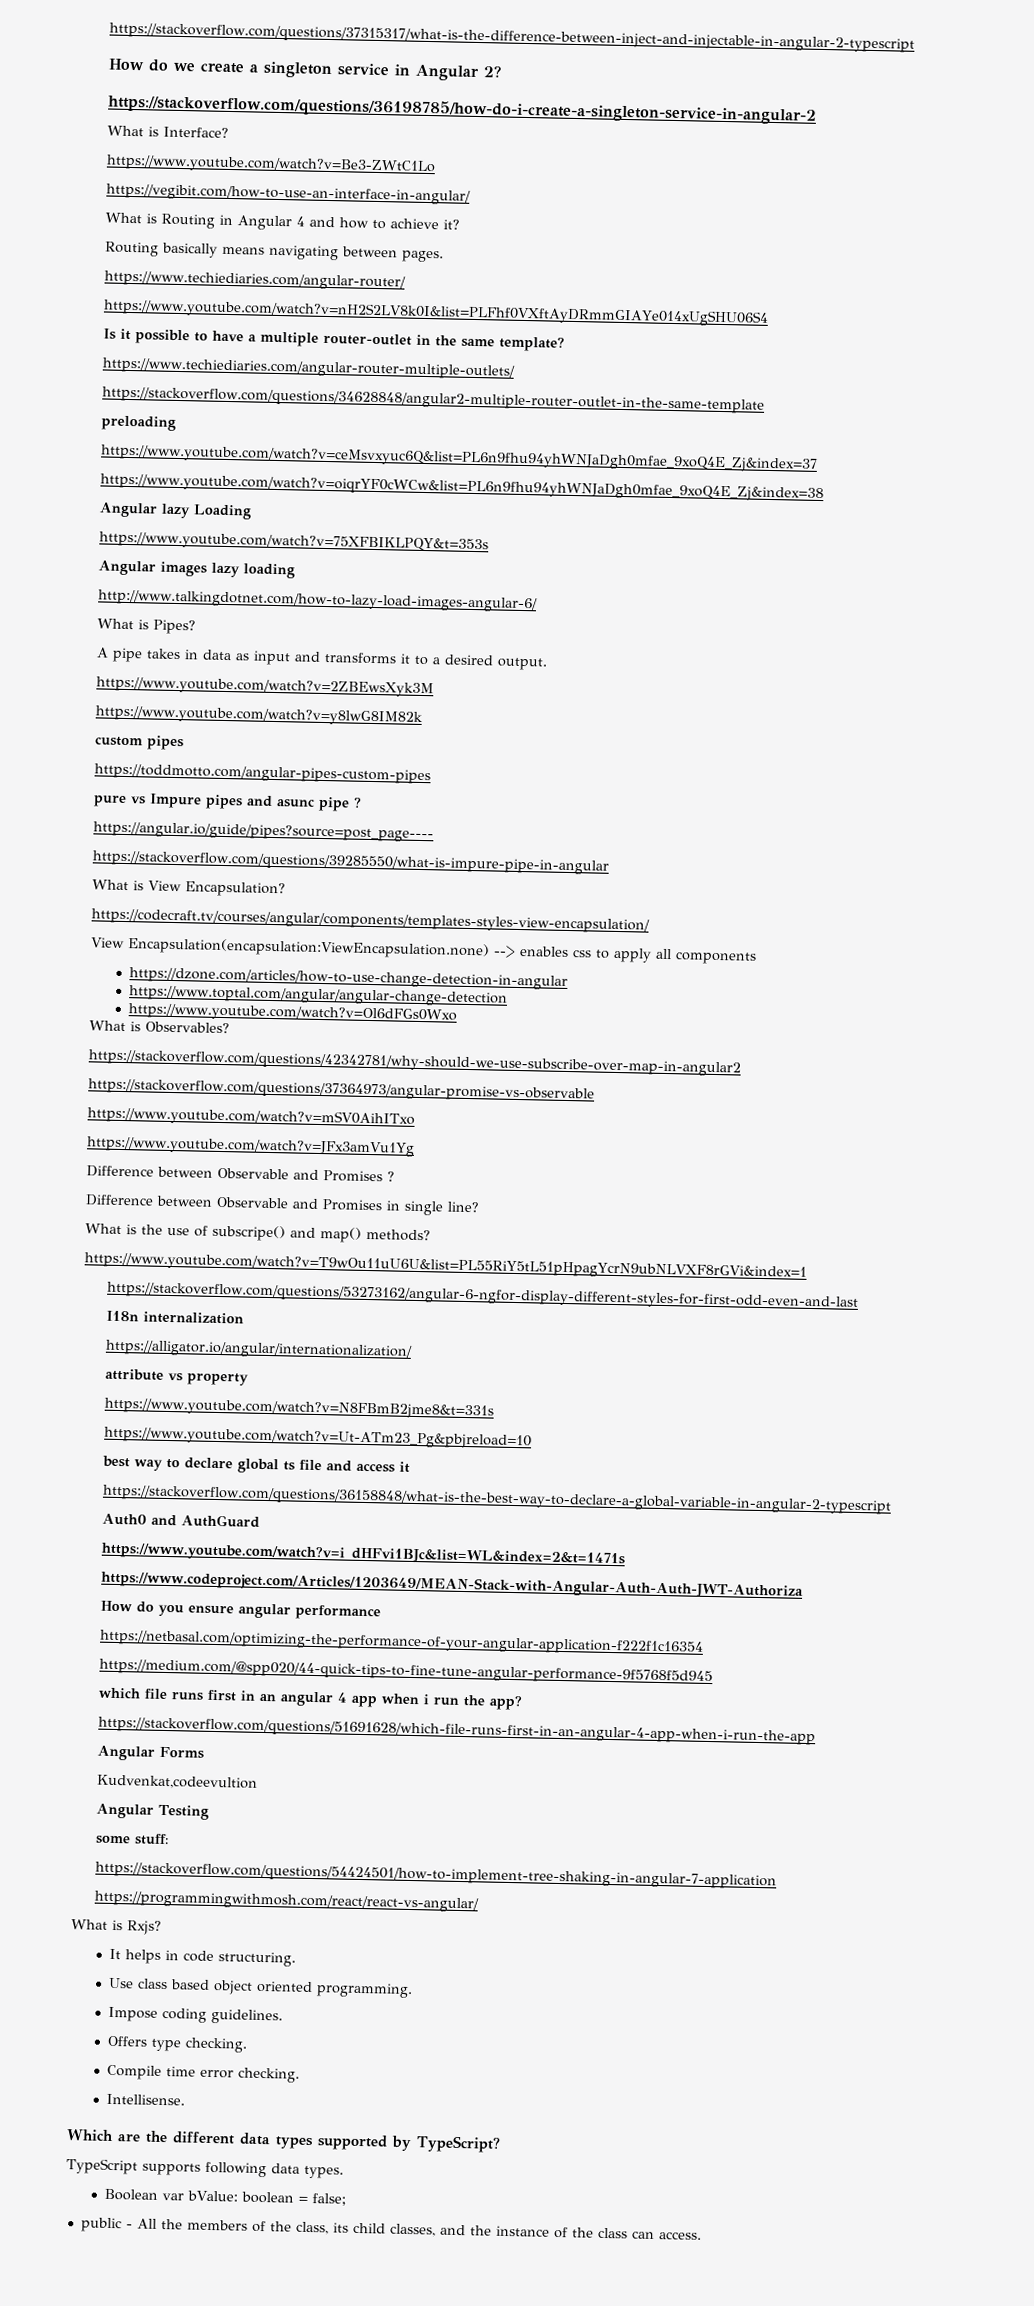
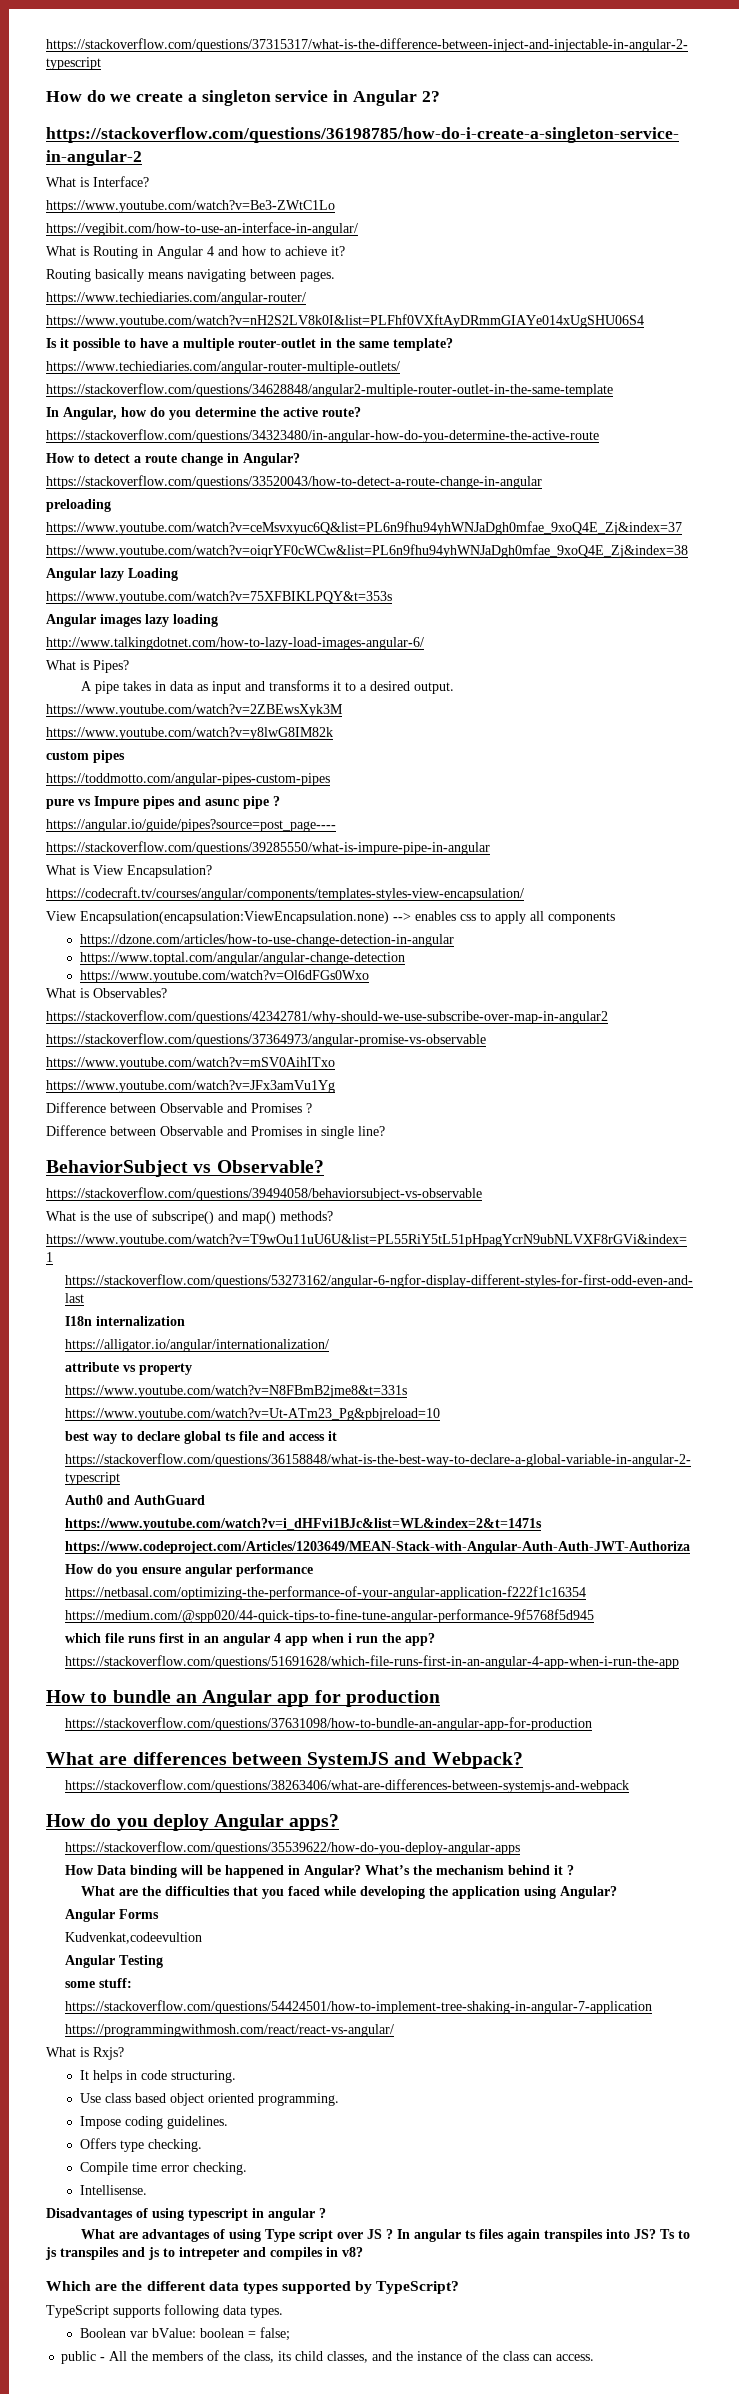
(765, 400) none -> [46,407,361,420] [46,429,599,443] [46,453,300,466] [46,475,542,489] // In Angular, how do you determine the active route? // https://stackoverflow.com/questions/34323480/in-angular-how-do-you-determine-the-active-route // How to detect a route change in Angular? // https://stackoverflow.com/questions/33520043/how-to-detect-a-route-change-in-angular
(479, 1207) none -> [46,1160,324,1177] [46,1187,482,1201] // BehaviorSubject vs Observable? // https://stackoverflow.com/questions/39494058/behaviorsubject-vs-observable
(817, 1731) none -> [46,1690,440,1707] [64,1717,592,1731] [46,1752,523,1769] [64,1779,629,1793] [46,1814,340,1831] [64,1841,520,1855] [64,1865,574,1878] [80,1886,617,1899] // How to bundle an Angular app for production // https://stackoverflow.com/questions/37631098/how-to-bundle-an-angular-app-for-production // What are differences between SystemJS and Webpack? // https://stackoverflow.com/questions/38263406/what-are-differences-between-systemjs-and-webpack // How do you deploy Angular apps? // https://stackoverflow.com/questions/35539622/how-do-you-deploy-angular-apps // How Data binding will be happened in Angular? What’s the mechanism behind it ? // What are the difficulties that you faced while developing the application using Angular?
(186, 2099) none -> [46,2208,326,2221] [80,2229,690,2242] [45,2247,363,2260] // Disadvantages of using typescript in angular ? // What are advantages of using Type script over JS ? In angular ts files again transpiles into JS? Ts to js transpiles and js to intrepeter and compiles in v8?

